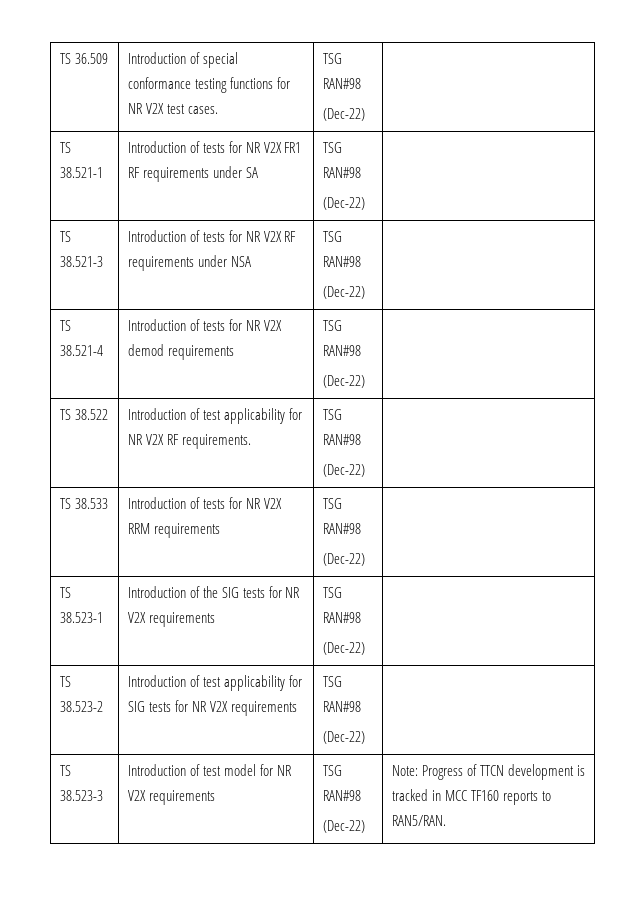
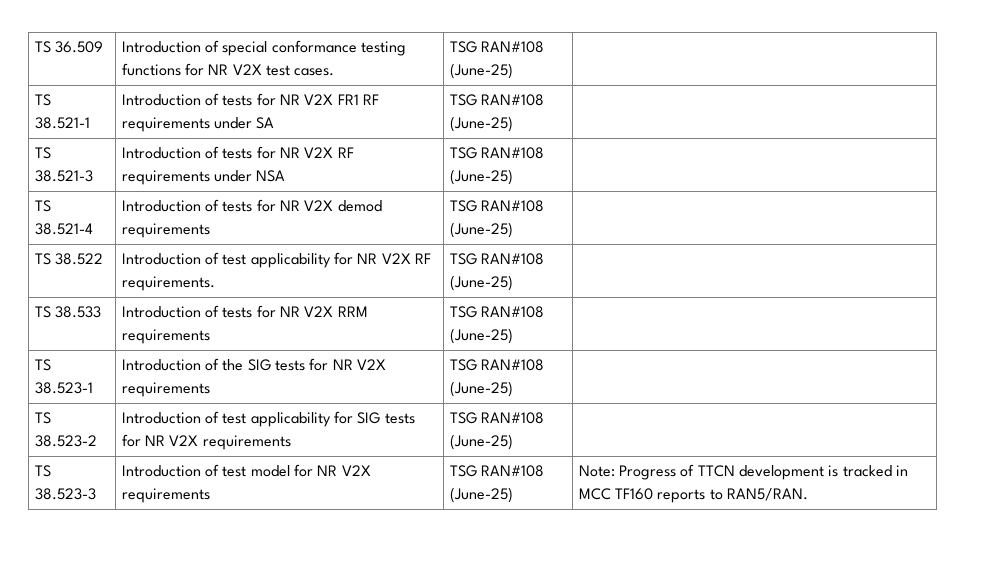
[322,78,361,89] [322,108,365,121] RAN#98 // (Dec-22) -> [481,41,545,53] [449,63,513,79] RAN#108 (June-25)
[322,167,361,178] [322,197,365,210] RAN#98 // (Dec-22) -> [481,94,545,106] [449,116,513,132] RAN#108 (June-25)
[322,256,361,267] [322,286,365,299] RAN#98 // (Dec-22) -> [481,147,545,159] [449,169,513,185] RAN#108 (June-25)
[322,345,361,356] [322,375,365,388] RAN#98 // (Dec-22) -> [481,200,545,212] [449,222,513,238] RAN#108 (June-25)
[322,434,361,445] [322,464,365,477] RAN#98 // (Dec-22) -> [481,253,545,265] [449,275,513,291] RAN#108 (June-25)
[322,523,361,534] [322,553,365,566] RAN#98 // (Dec-22) -> [481,306,545,318] [449,328,513,344] RAN#108 (June-25)
[322,612,361,623] [322,642,365,655] RAN#98 // (Dec-22) -> [481,359,545,371] [449,381,513,397] RAN#108 (June-25)
[322,701,361,712] [322,731,365,744] RAN#98 // (Dec-22) -> [481,412,545,424] [449,434,513,450] RAN#108 (June-25)
[322,790,361,801] [322,820,365,833] RAN#98 // (Dec-22) -> [481,465,545,477] [449,487,513,503] RAN#108 (June-25)

